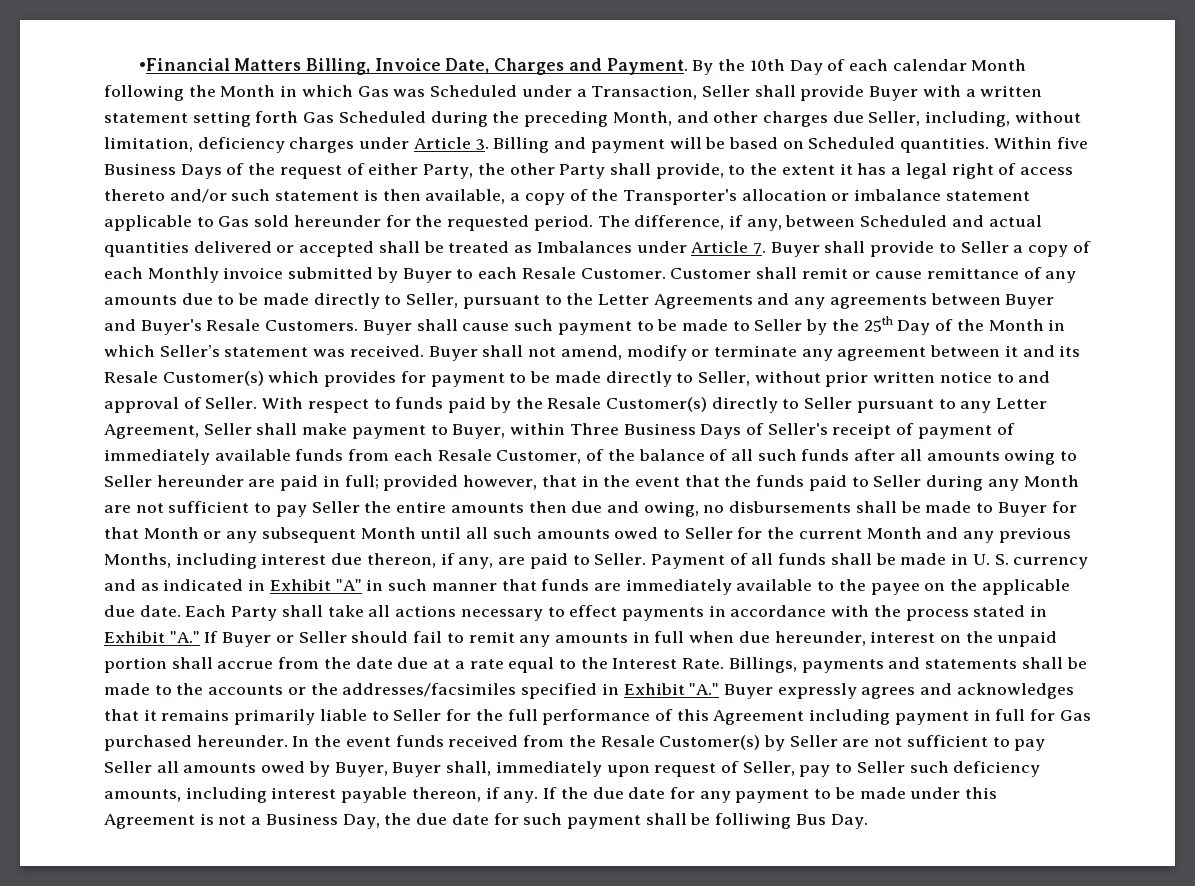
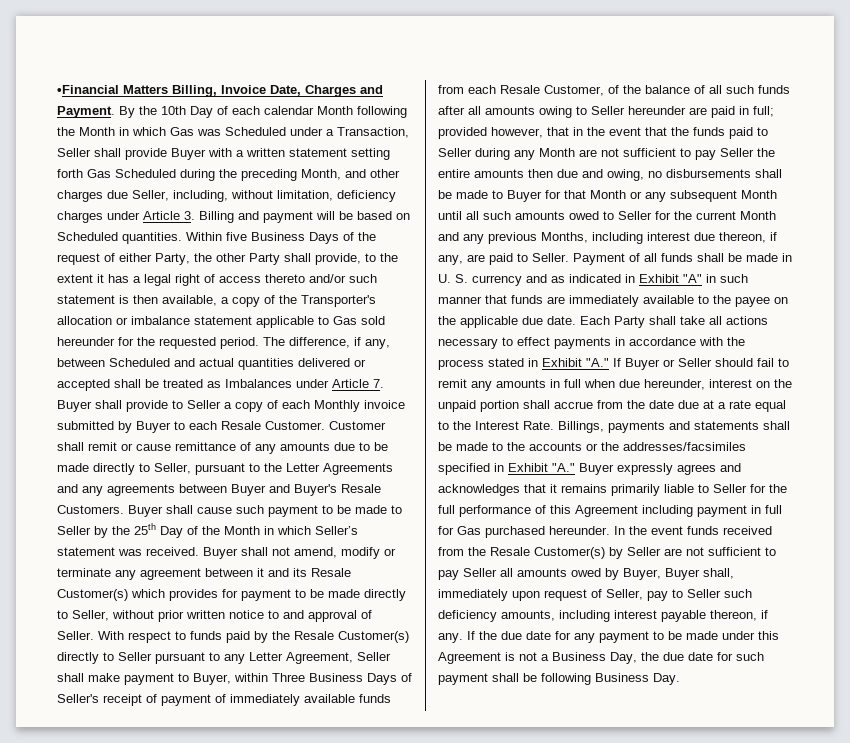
[715,813,826,829] folliwing Bus -> [541,673,649,685] following Business

